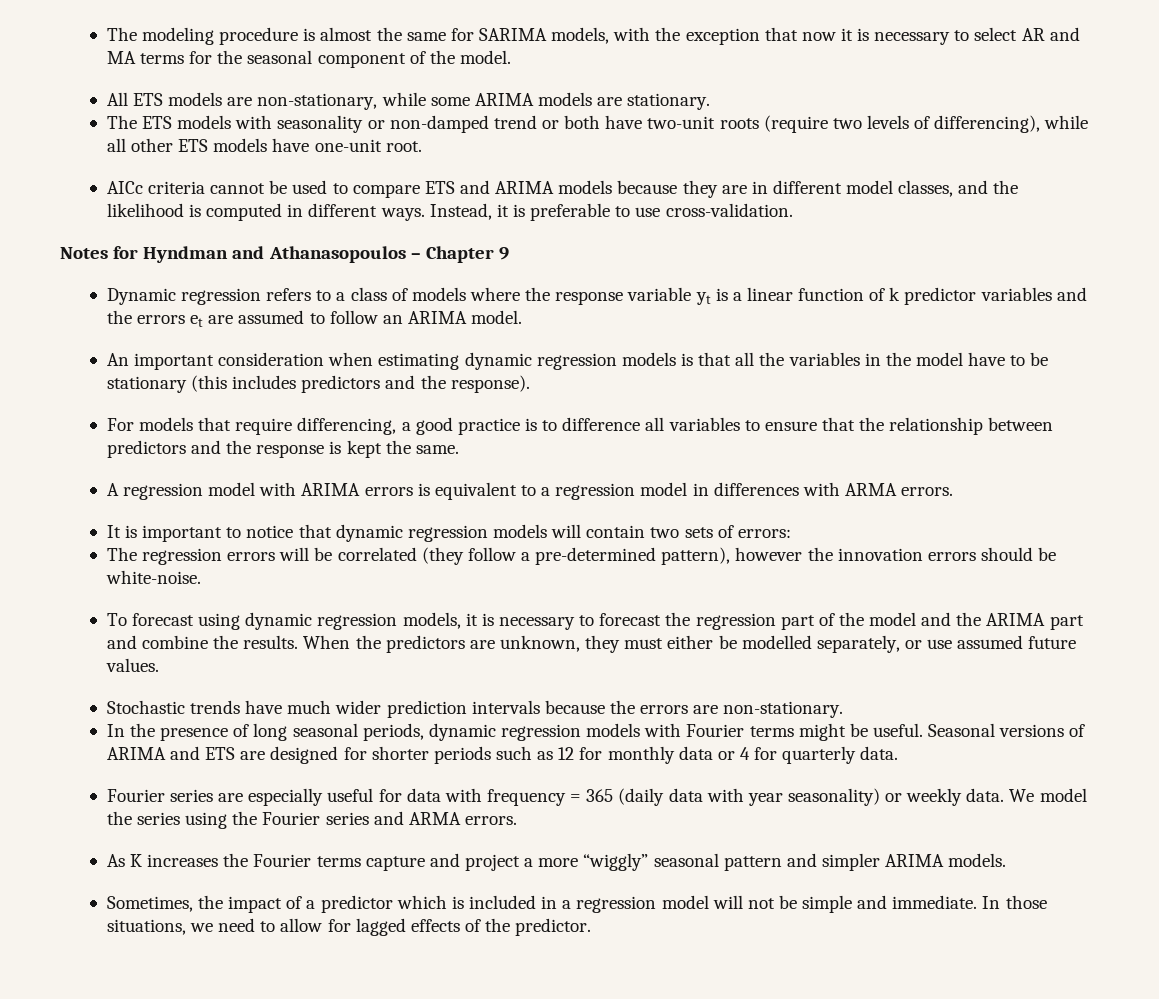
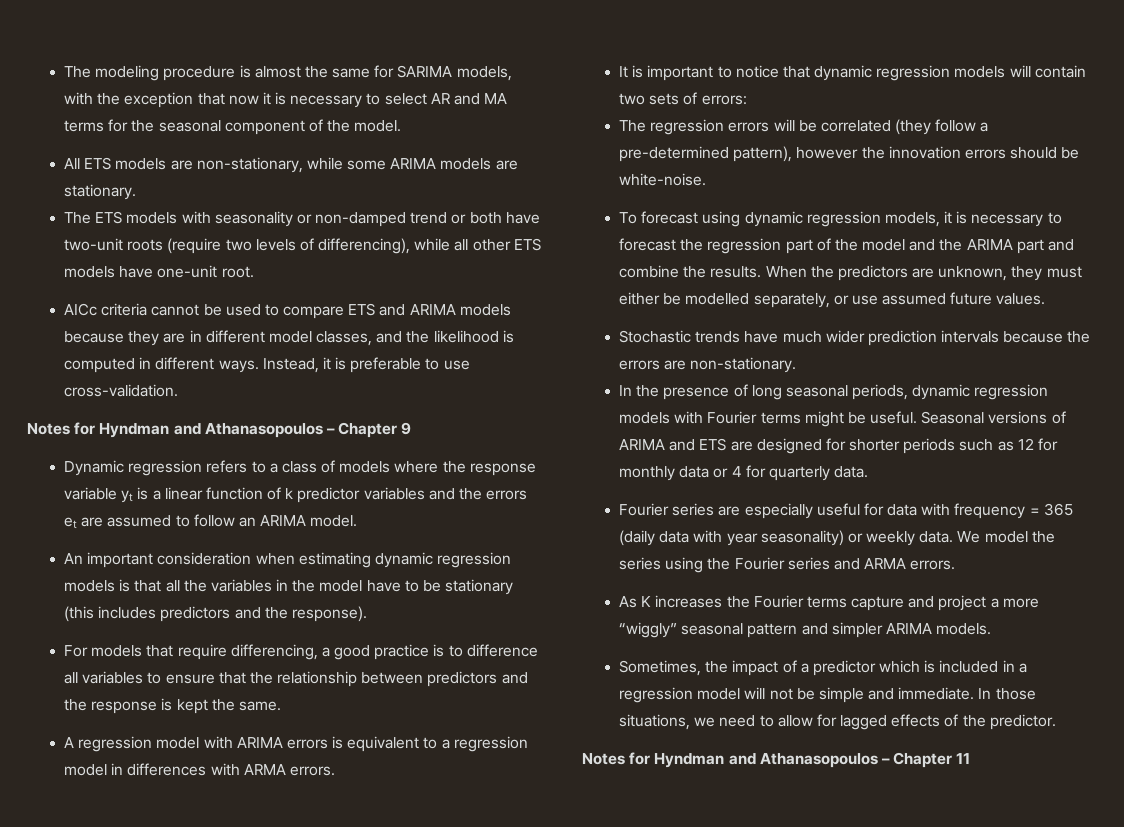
(592, 927) none -> [582,752,971,768] // Notes for Hyndman and Athanasopoulos – Chapter 11

